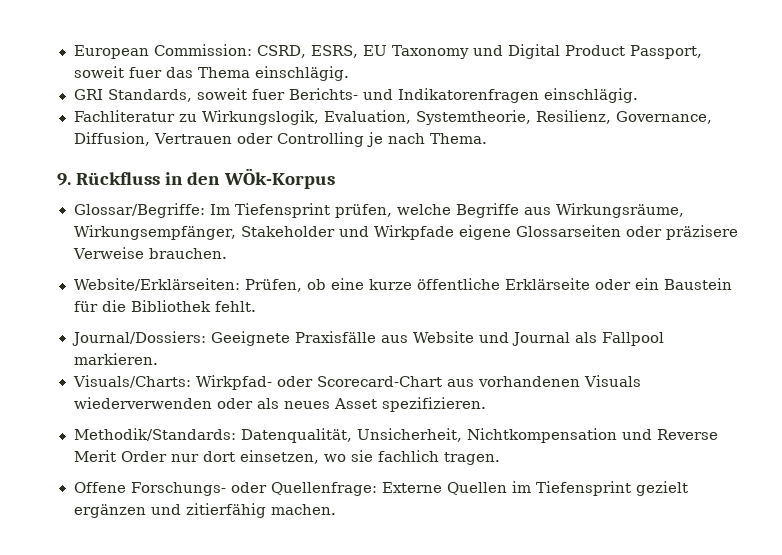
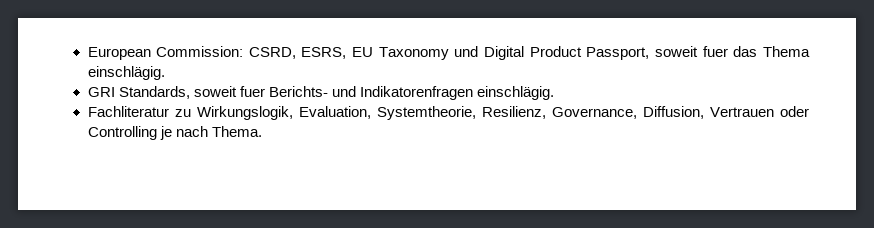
[57,168,335,189] [73,203,684,218] [73,225,739,240] [72,247,228,259] [73,278,733,292] [73,300,256,312] [71,331,665,346] [73,353,158,365] [72,375,641,390] [73,397,486,412] [73,428,718,443] [73,450,500,465] [73,481,688,496] [73,503,336,518] // 9. Rückfluss in den WÖk-Korpus // Glossar/Begriffe: Im Tiefensprint prüfen, welche Begriffe aus Wirkungsräume, Wirkungsempfänger, Stakeholder und Wirkpfade eigene Glossarseiten oder präzisere Verweise brauchen. // Website/Erklärseiten: Prüfen, ob eine kurze öffentliche Erklärseite oder ein Baustein für die Bibliothek fehlt. // Journal/Dossiers: Geeignete Praxisfälle aus Website und Journal als Fallpool markieren. // Visuals/Charts: Wirkpfad- oder Scorecard-Chart aus vorhandenen Visuals wiederverwenden oder als neues Asset spezifizieren. // Methodik/Standards: Datenqualität, Unsicherheit, Nichtkompensation und Reverse Merit Order nur dort einsetzen, wo sie fachlich tragen. // Offene Forschungs- oder Quellenfrage: Externe Quellen im Tiefensprint gezielt ergänzen und zitierfähig machen. -> (262, 131) none

